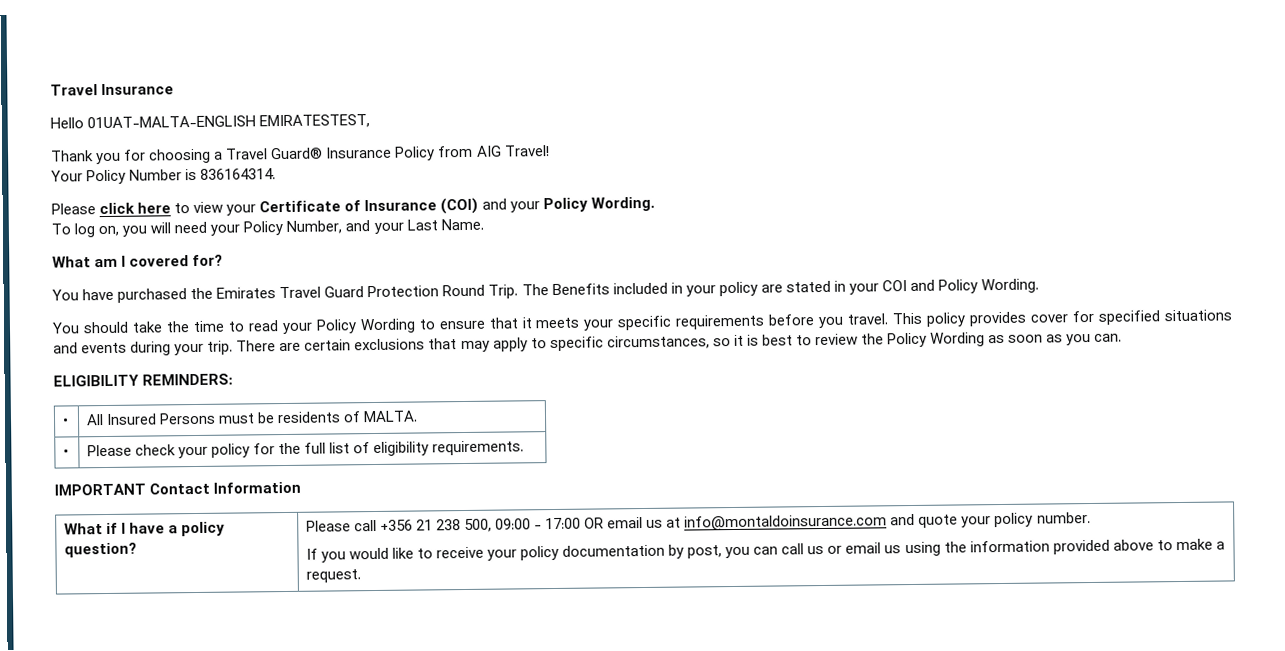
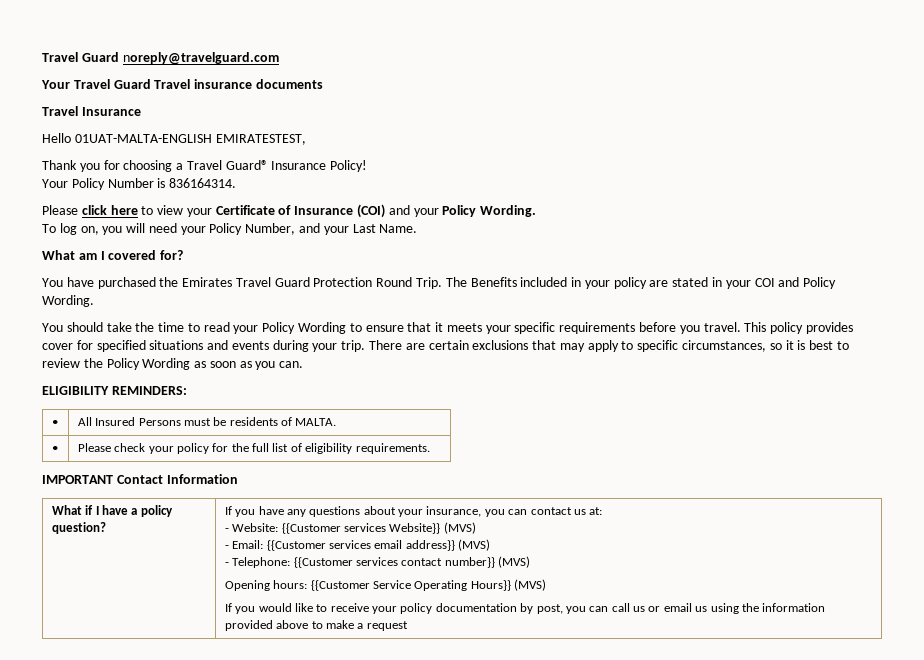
[50,84,98,96] Travel -> [42,52,279,65] [41,79,323,89] [42,106,78,116] Travel Guard noreply@travelguard.com // Your Travel Guard Travel insurance documents // Travel
[394,145,550,161] Policy from AIG Travel! -> [330,160,368,172] Policy!
[305,512,1091,533] Please call +356 21 238 500, 09:00 - 17:00 OR email us at info@montaldoinsurance.com and quote your policy number. -> [224,506,603,517] [224,522,476,534] [224,539,491,551] [224,556,531,568] [224,579,547,591] If you have any questions about your insurance, you can contact us at: // - Website: {{Customer services Website}} (MVS) // - Email: {{Customer services email address}} (MVS) // - Telephone: {{Customer services contact number}} (MVS) // Opening hours: {{Customer Service Operating Hours}} (MVS)
[305,569,361,583] request. -> [366,621,408,631] request

